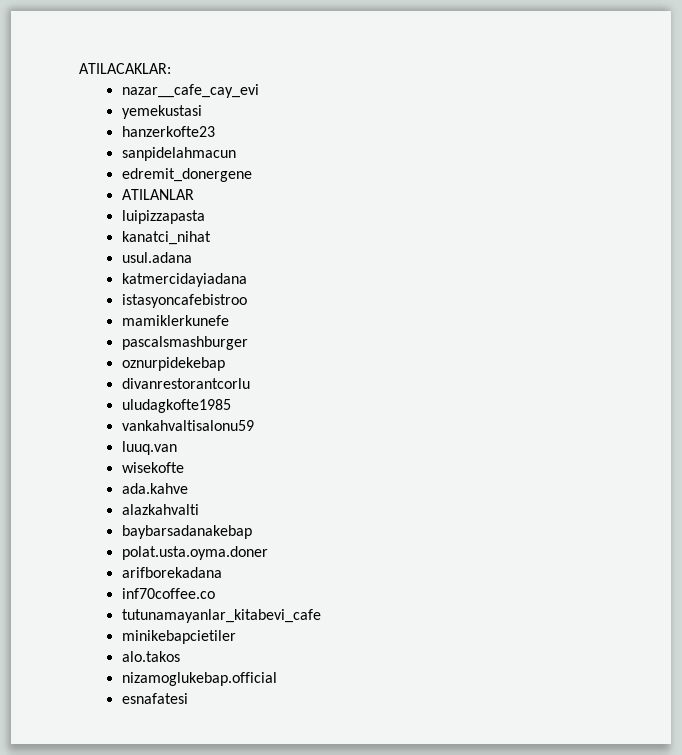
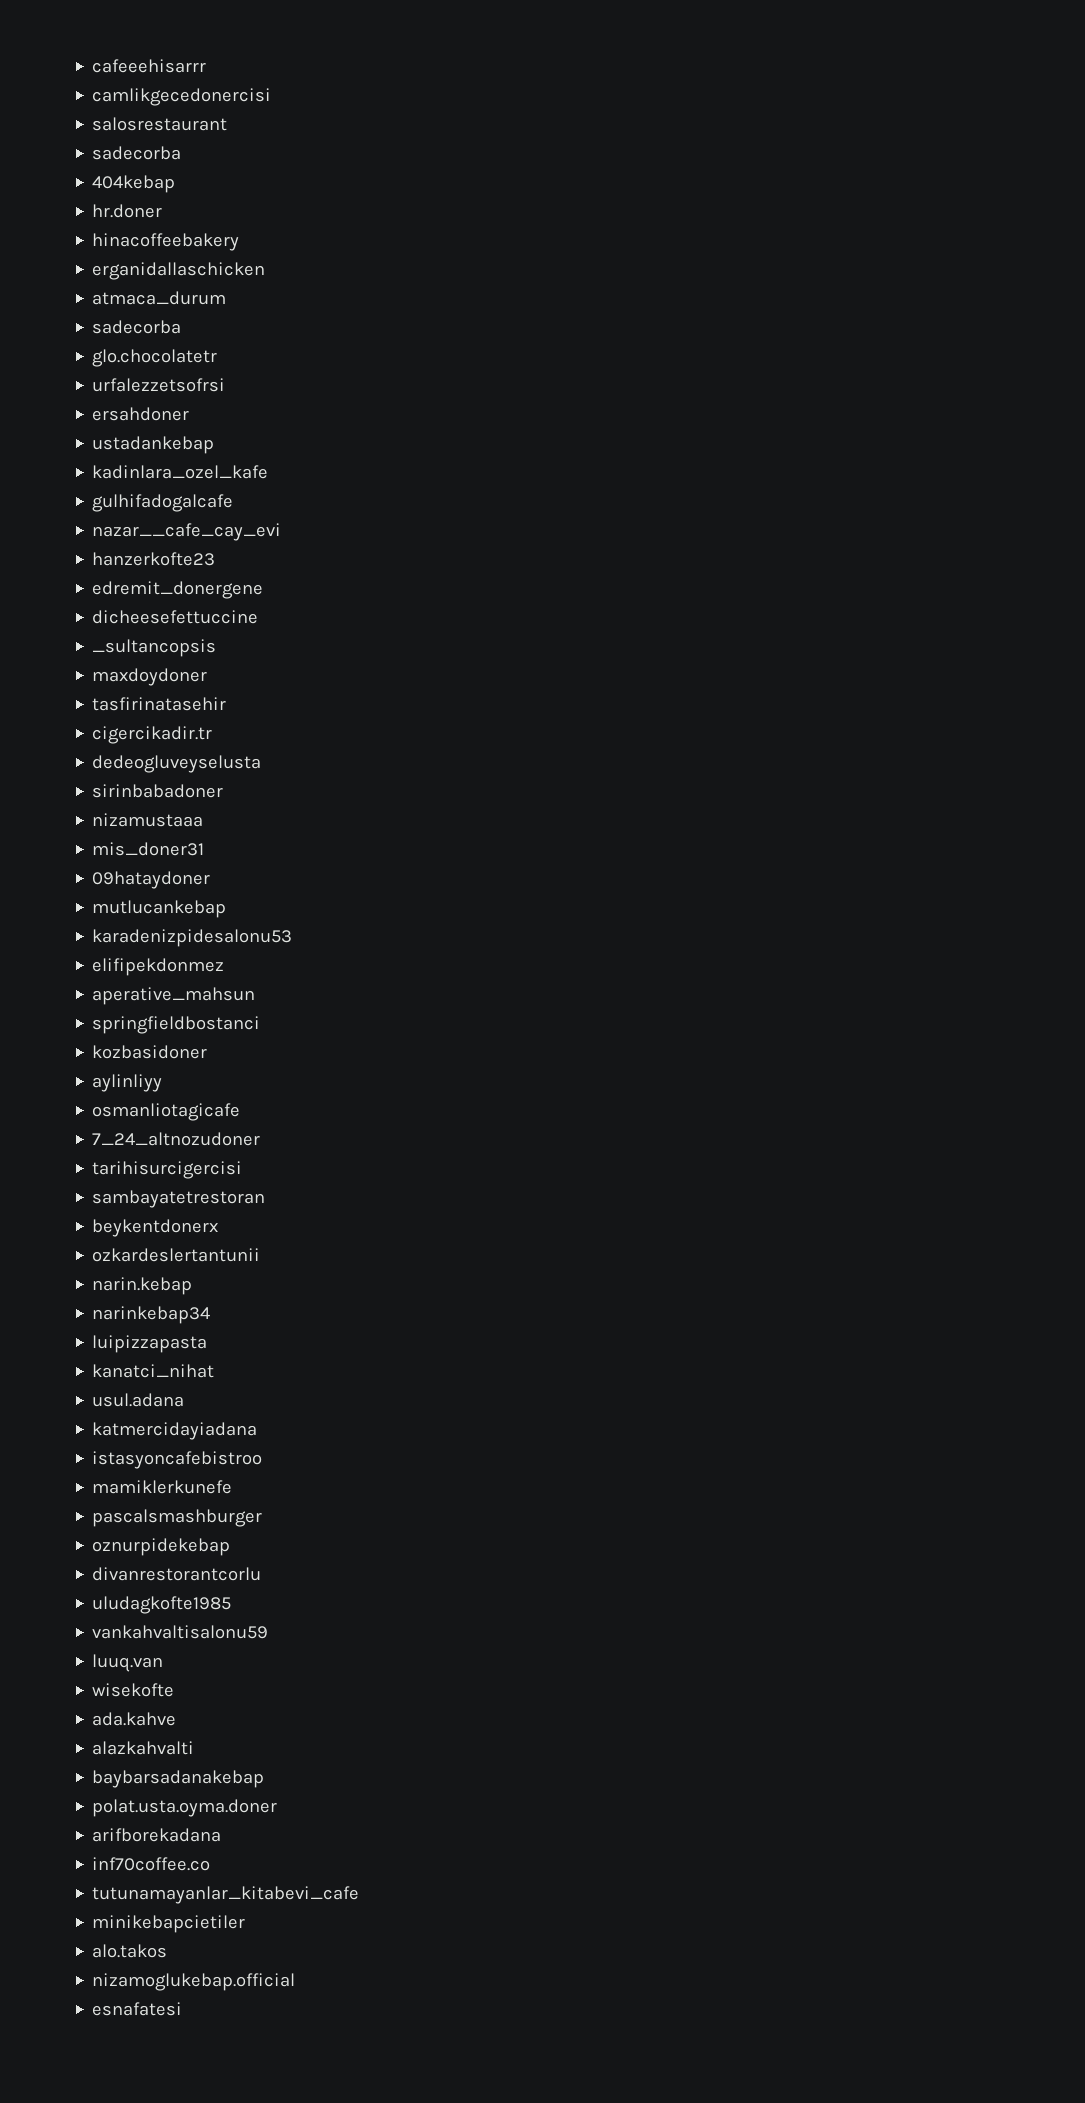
[79,63,171,74] ATILACAKLAR: -> [92,59,207,73] [92,88,272,106] [92,117,228,131] [92,146,182,160] [92,175,176,193] [92,204,163,218] [92,233,240,251] [92,262,266,280] [92,291,227,305] [92,320,182,334] [92,349,218,367] [92,378,226,392] [92,407,190,421] [92,436,215,454] [92,465,269,479] [92,494,234,512] cafeeehisarrr // camlikgecedonercisi // salosrestaurant // sadecorba // 404kebap // hr.doner // hinacoffeebakery // erganidallaschicken // atmaca_durum // sadecorba // glo.chocolatetr // urfalezzetsofrsi // ersahdoner // ustadankebap // kadinlara_ozel_kafe // gulhifadogalcafe
[121,105,202,119] // yemekustasi -> (282, 532) none
[121,147,236,161] // sanpidelahmacun -> (216, 559) none
[121,189,194,200] ATILANLAR -> [92,610,259,624] [92,639,217,657] [92,668,208,686] [92,697,227,711] [92,726,213,744] [92,755,262,773] [92,784,224,798] [92,813,204,827] [92,842,205,856] [92,871,211,889] [92,900,227,918] [92,929,293,947] [92,958,225,976] [92,987,256,1005] [92,1016,261,1034] [92,1045,208,1059] [92,1074,163,1092] [92,1103,241,1121] [92,1132,261,1146] [92,1161,243,1179] [92,1190,266,1208] [92,1219,219,1237] [92,1248,261,1262] [92,1277,193,1295] [92,1306,211,1324] dicheesefettuccine // _sultancopsis // maxdoydoner // tasfirinatasehir // cigercikadir.tr // dedeogluveyselusta // sirinbabadoner // nizamustaaa // mis_doner31 // 09hataydoner // mutlucankebap // karadenizpidesalonu53 // elifipekdonmez // aperative_mahsun // springfieldbostanci // kozbasidoner // aylinliyy // osmanliotagicafe // 7_24_altnozudoner // tarihisurcigercisi // sambayatetrestoran // beykentdonerx // ozkardeslertantunii // narin.kebap // narinkebap34

